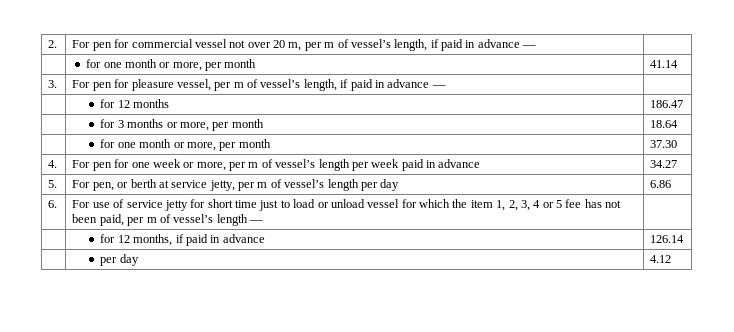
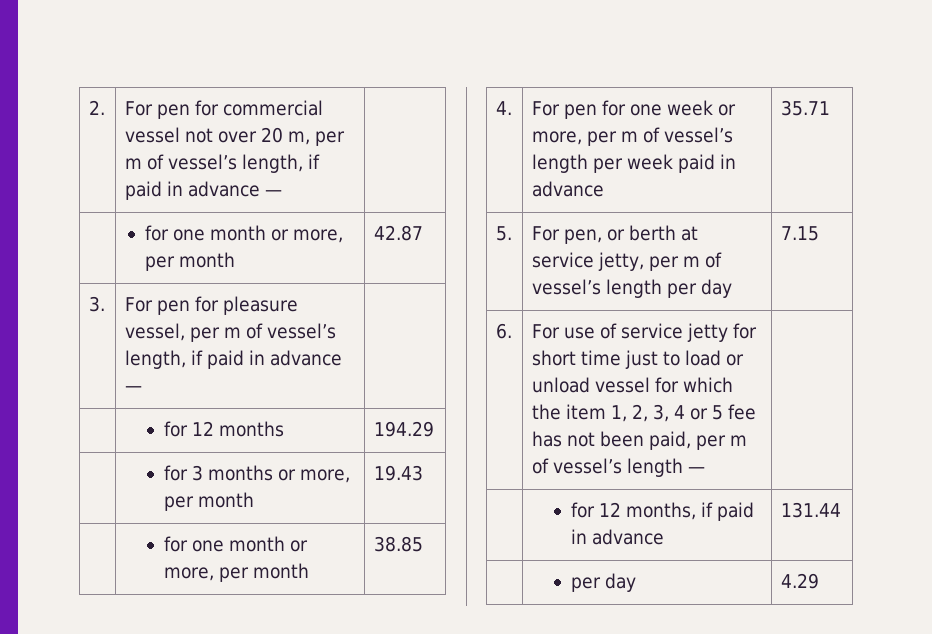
[650,60,679,68] 41.14 -> [373,225,423,241] 42.87
[650,100,684,108] 186.47 -> [373,421,434,437] 194.29
[650,120,679,128] [100,139,271,151] [650,140,678,148] 18.64 // | for one month or more, per month | 37.30 -> [373,465,423,481] [163,536,308,552] [163,563,309,582] [373,536,423,552] 19.43 // | for one month or more, per month | 38.85
[650,160,678,168] 34.27 -> [780,100,830,116] 35.71
[650,180,672,188] 6.86 -> [780,226,819,241] 7.15
[650,235,685,243] [100,254,139,266] [650,255,672,263] 126.14 // | per day | 4.12 -> [780,502,841,518] [570,573,636,592] [780,573,819,589] 131.44 // | per day | 4.29

